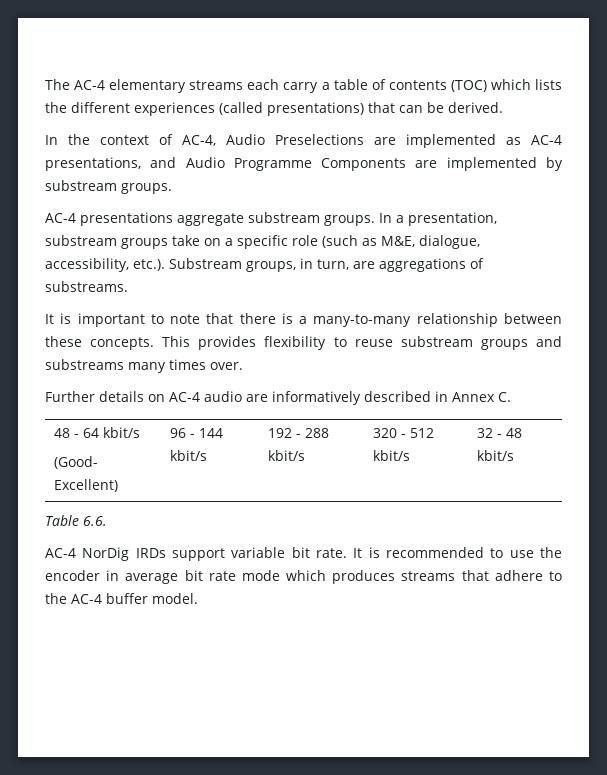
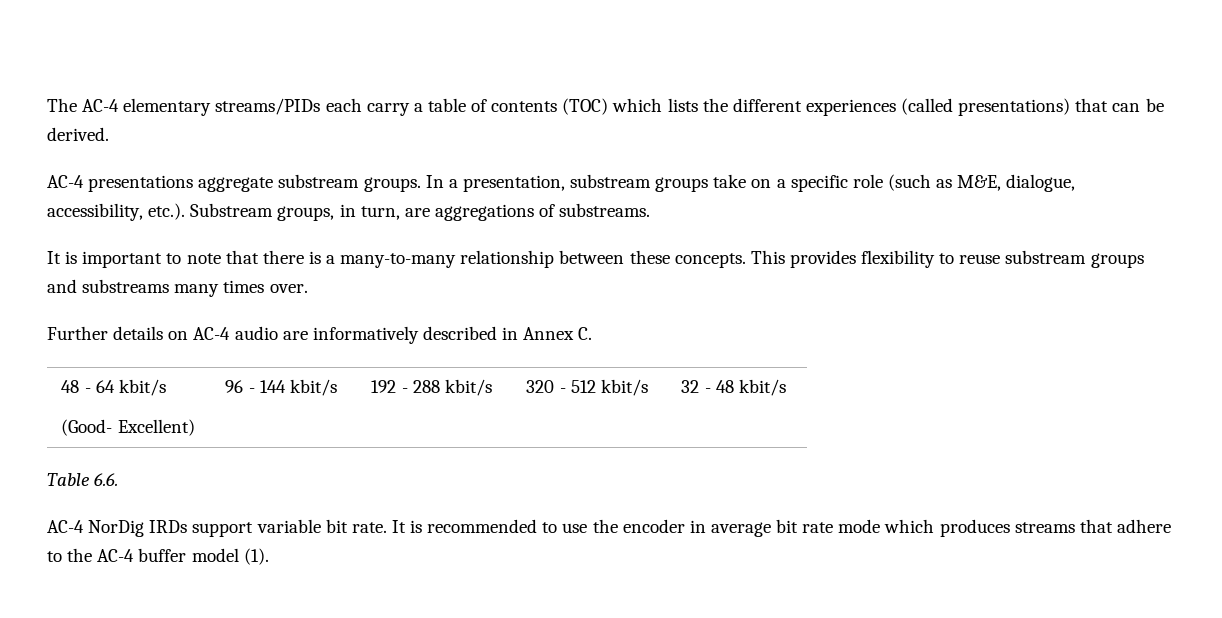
[189,80,244,90] streams -> [215,98,321,115] streams/PIDs
[45,134,562,148] [45,157,563,171] [45,180,172,194] // In the context of AC-4, Audio Preselections are implemented as AC-4 presentations, and Audio Programme Components are implemented by substream groups. -> (109, 134) none
[152,593,198,604] model. -> [191,548,269,565] model (1).

